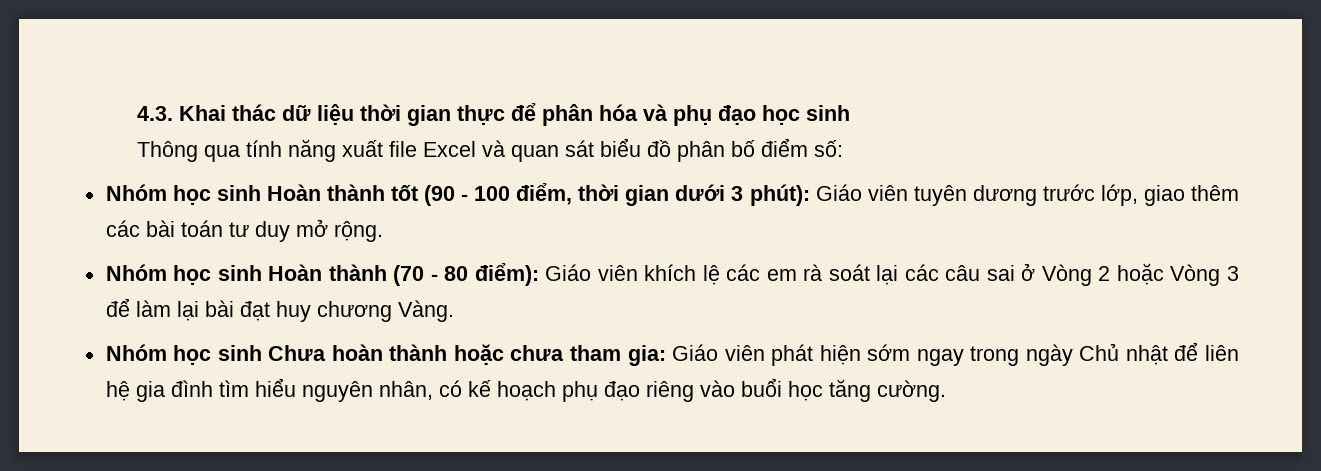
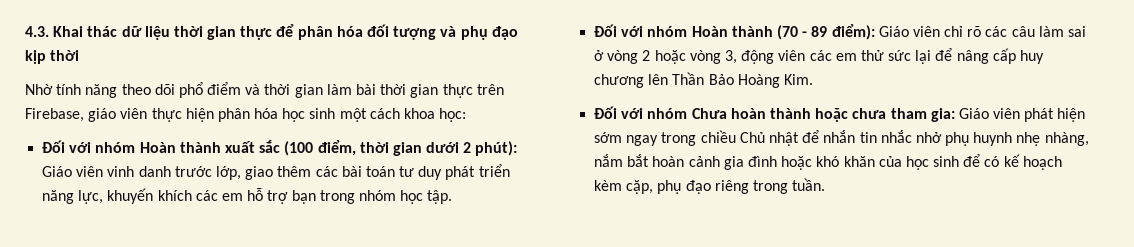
(638, 112) none -> [367,24,437,40] đối tượng
[761,105,850,125] [136,138,843,162] [105,184,511,206] học sinh // Thông qua tính năng xuất file Excel và quan sát biểu đồ phân bố điểm số: // Nhóm học sinh Hoàn thành tốt (90 - 100 -> [25,50,80,64] [25,82,504,98] [25,108,467,122] [42,140,314,156] kịp thời // Nhờ tính năng theo dõi phổ điểm và thời gian làm bài thời gian thực trên Firebase, giáo viên thực hiện phân hóa học sinh một cách khoa học: // Đối với nhóm Hoàn thành xuất sắc (100
[731,186,744,201] 3 -> [463,142,472,153] 2
[913,185,1037,206] tuyên dương -> [107,166,171,177] vinh danh
[295,219,383,242] [105,264,262,285] mở rộng. // Nhóm học sinh -> [445,164,510,180] [42,188,453,204] [594,24,688,37] phát triển năng lực, khuyến khích các em hỗ trợ bạn trong nhóm học tập. // Đối với nhóm
[444,266,469,281] 80 -> [811,26,828,37] 89
[644,263,1240,286] [105,298,454,322] [105,344,262,365] khích lệ các em rà soát lại các câu sai ở Vòng 2 hoặc Vòng 3 để làm lại bài đạt huy chương Vàng. // Nhóm học sinh -> [944,26,1087,37] [594,48,1045,64] [594,72,813,88] [594,106,688,119] chỉ rõ các câu làm sai ở vòng 2 hoặc vòng 3, động viên các em thử sức lại để nâng cấp huy chương lên Thần Bảo Hoàng Kim. // Đối với nhóm
[1025,344,1073,366] ngày -> [700,130,736,143] chiều
[1205,345,1239,361] [105,378,433,402] liên hệ gia đình tìm hiểu nguyên nhân, -> [823,130,1089,146] [594,154,981,170] nhắn tin nhắc nhở phụ huynh nhẹ nhàng, nắm bắt hoàn cảnh gia đình hoặc khó khăn của học sinh để
(556, 391) none -> [594,180,654,194] kèm cặp,
[699,378,946,402] vào buổi học tăng cường. -> [752,178,826,194] trong tuần.

